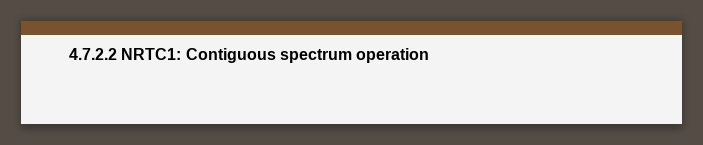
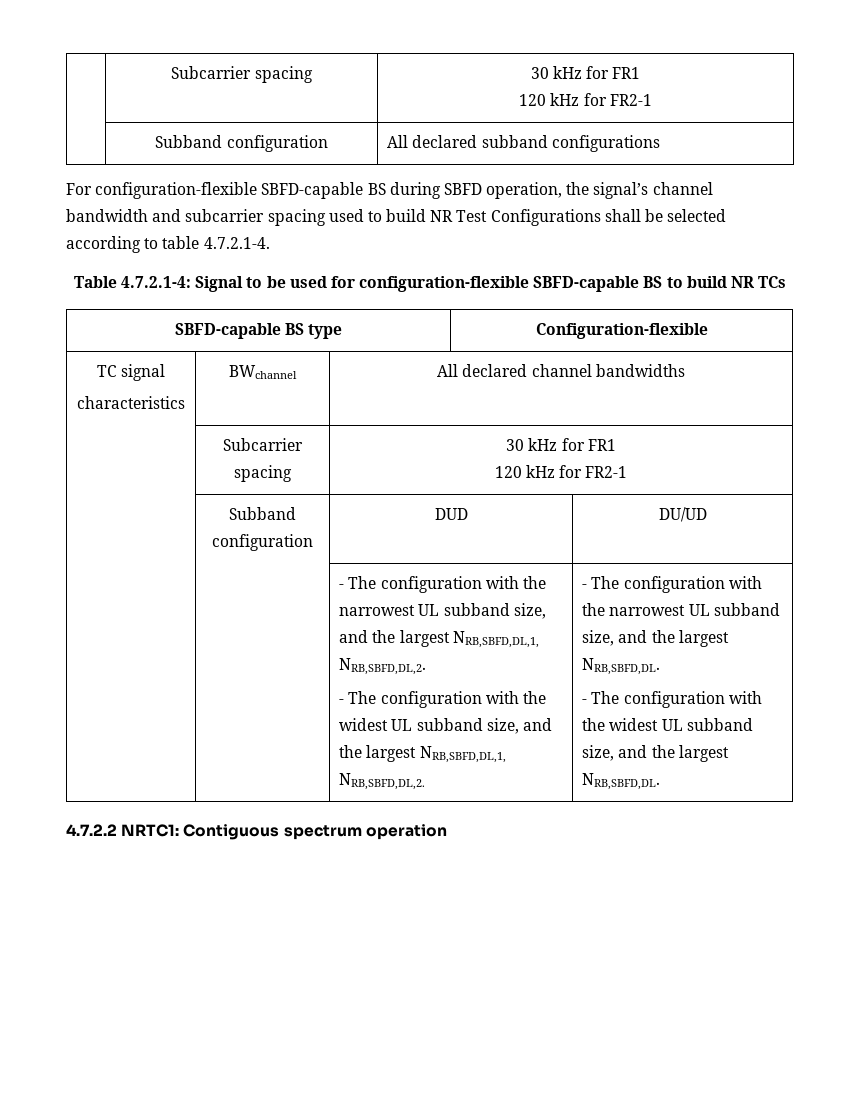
(69, 54) none -> [171,66,313,83] [530,66,641,79] [519,93,652,106] [155,135,328,152] [387,135,660,152] [66,182,713,199] [66,209,727,226] [66,236,270,253] [73,276,787,292] [174,323,343,339] [535,323,708,339] [96,364,166,381] [77,396,185,409] [229,365,297,379] [437,364,685,377] [223,438,303,451] [234,465,292,482] [506,438,616,451] [494,465,628,478] [229,507,296,520] [212,534,313,551] [434,508,468,520] [658,507,707,522] [339,576,547,593] [339,603,546,619] [339,630,539,648] [339,658,427,675] [339,691,547,708] [339,718,553,734] [339,745,506,763] [339,773,426,790] [582,576,762,593] [582,603,780,616] [582,630,729,647] [582,658,661,675] [582,691,762,708] [582,718,753,731] [582,745,729,762] [582,773,661,790] | Subcarrier spacing | 30 kHz for FR1 // 120 kHz for FR2-1 // | Subband configuration | All declared subband configurations // For configuration-flexible SBFD-capable BS during SBFD operation, the signal’s channel bandwidth and subcarrier spacing used to build NR Test Configurations shall be selected according to table 4.7.2.1-4. // Table 4.7.2.1-4: Signal to be used for configuration-flexible SBFD-capable BS to build NR TCs // SBFD-capable BS type | Configuration-flexible // TC signal // characteristics | BWchannel | All declared channel bandwidths // | Subcarrier spacing | 30 kHz for FR1 // 120 kHz for FR2-1 // | Subband configuration | DUD | DU/UD // | | - The configuration with the narrowest UL subband size, and the largest NRB,SBFD,DL,1, NRB,SBFD,DL,2. // - The configuration with the widest UL subband size, and the largest NRB,SBFD,DL,1, NRB,SBFD,DL,2. | - The configuration with the narrowest UL subband size, and the largest NRB,SBFD,DL. // - The configuration with the widest UL subband size, and the largest NRB,SBFD,DL. //

